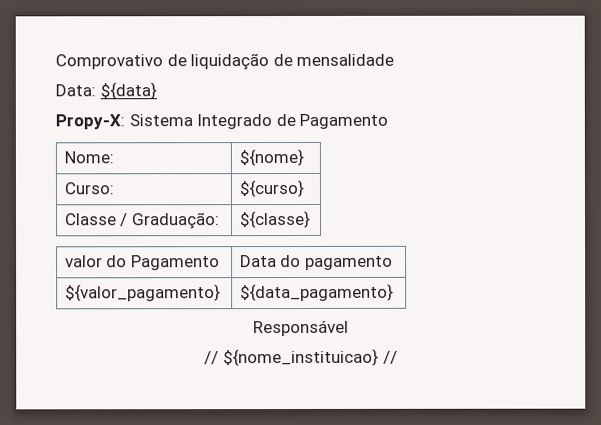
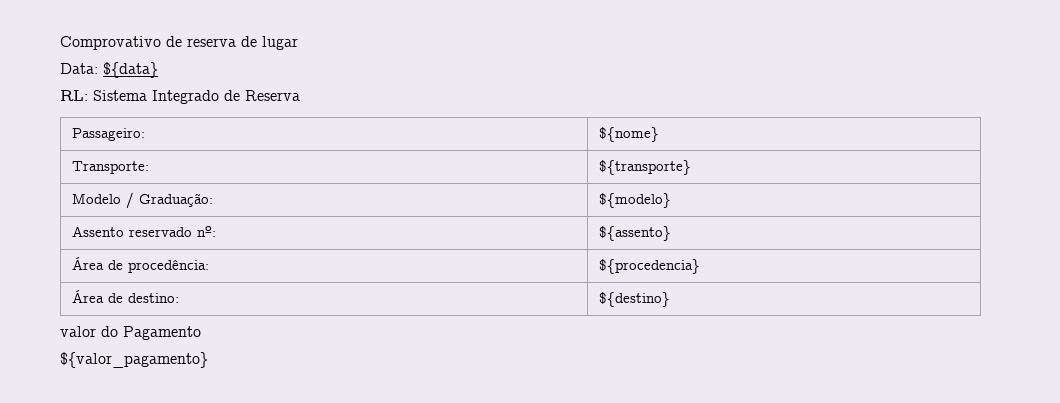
[190,53,395,71] liquidação de mensalidade -> [187,36,298,50] reserva de lugar
[55,114,125,130] Propy-X: -> [60,90,88,101] RL:
[299,113,389,130] [63,151,114,164] Pagamento // Nome: -> [245,90,300,101] [71,128,145,141] Reserva // Passageiro:
[63,182,114,195] [238,179,304,198] [64,213,117,226] Curso: | ${curso} // Classe -> [71,161,149,174] [598,160,691,175] [71,193,121,204] Transporte: | ${transporte} // Modelo
[238,210,311,229] [64,255,220,271] [239,254,393,270] [64,284,221,302] [239,283,394,302] [253,319,349,337] [204,348,398,367] ${classe} // valor do Pagamento | Data do pagamento // ${valor_pagamento} | ${data_pagamento} // Responsável // // ${nome_instituicao} // -> [598,193,671,208] [71,226,216,237] [598,226,671,241] [71,257,209,273] [598,259,700,274] [71,290,179,303] [598,292,670,307] [60,326,201,340] [60,352,208,368] ${modelo} // Assento reservado nº: | ${assento} // Área de procedência: | ${procedencia} // Área de destino: | ${destino} // valor do Pagamento // ${valor_pagamento}

